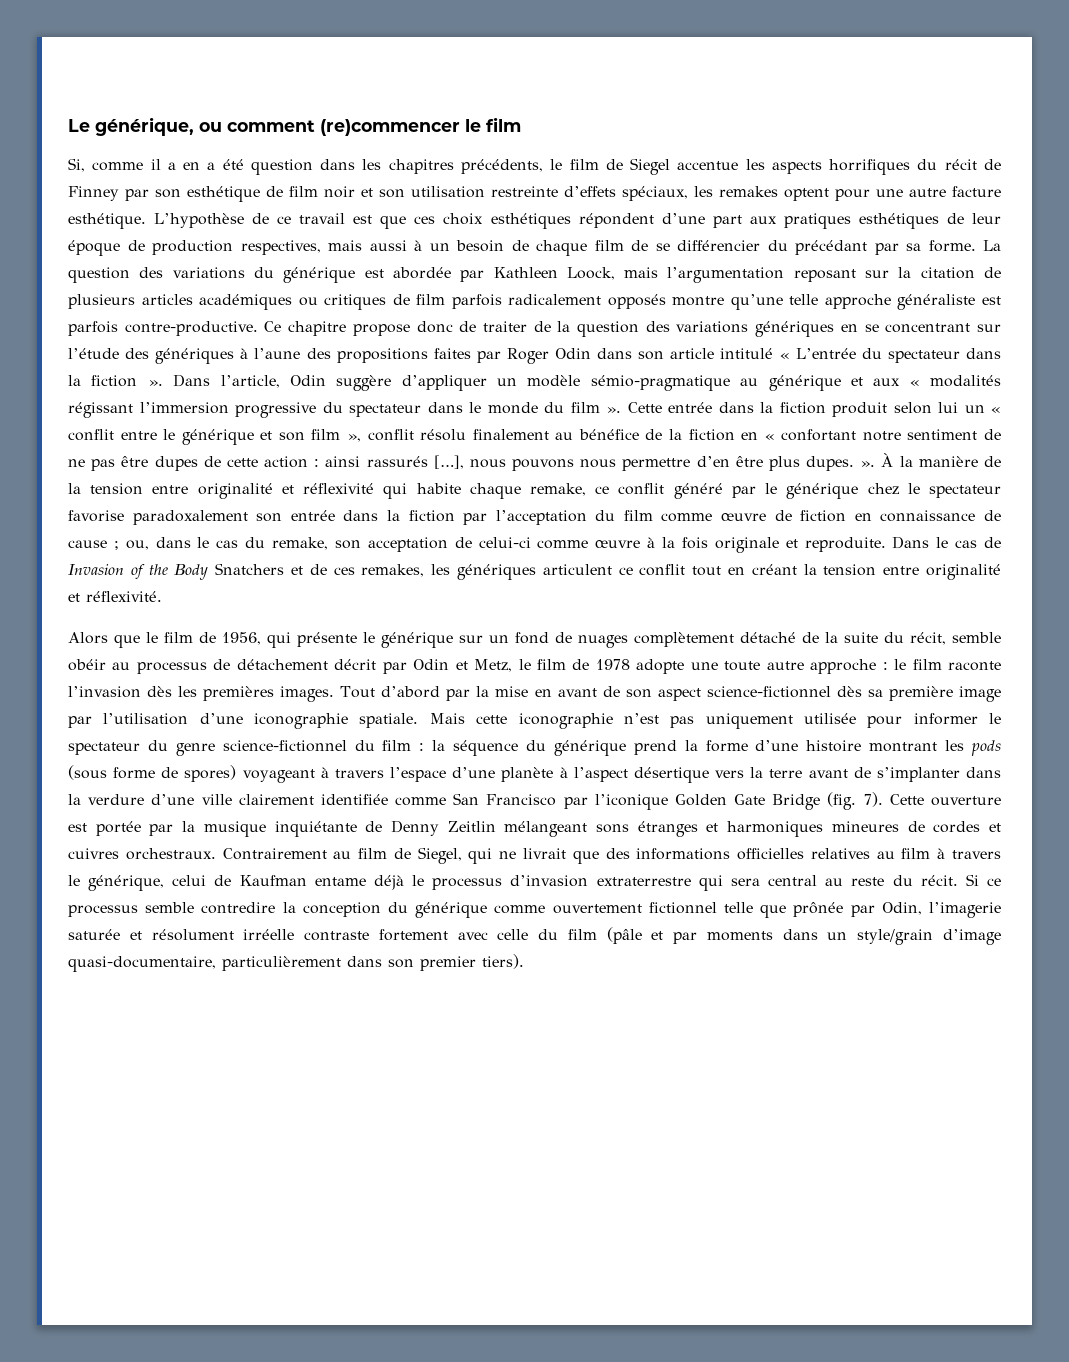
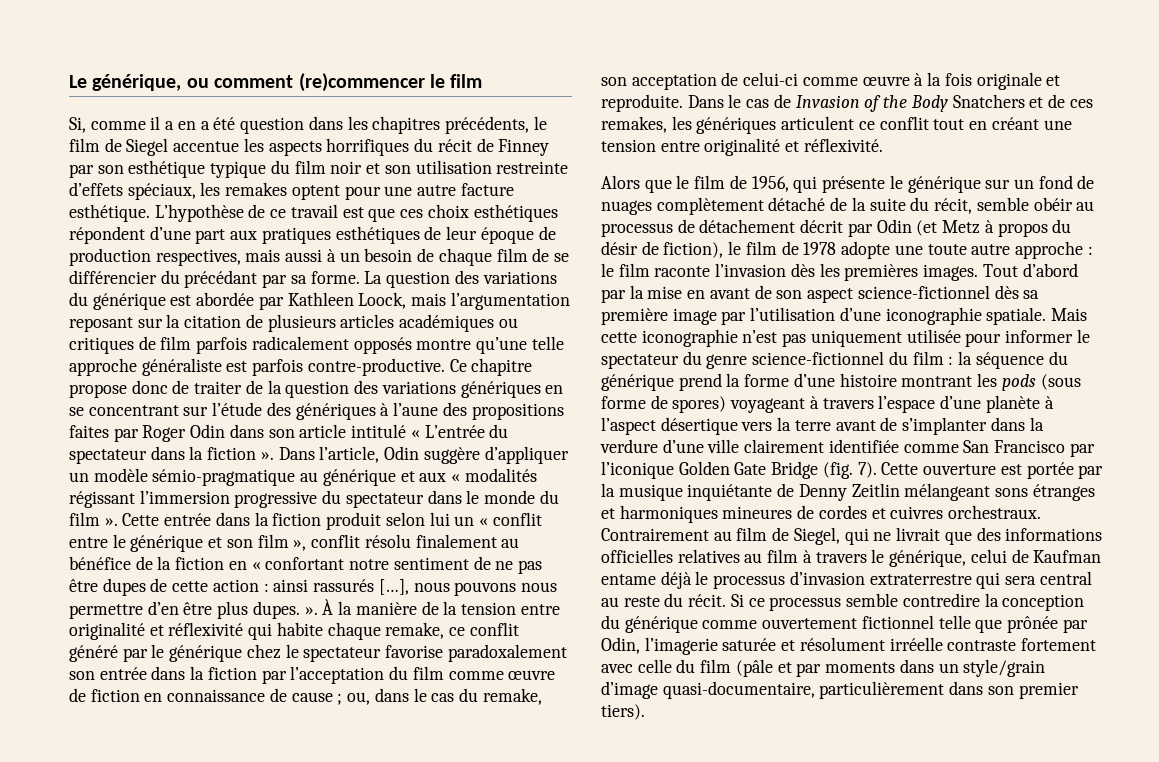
[266,186,283,197] de -> [210,160,290,178] typique du
[803,564,817,575] la -> [1043,120,1072,130] une
[455,659,513,672] et Metz, -> [916,219,1072,237] [601,241,724,258] (et Metz à propos du désir de fiction),

